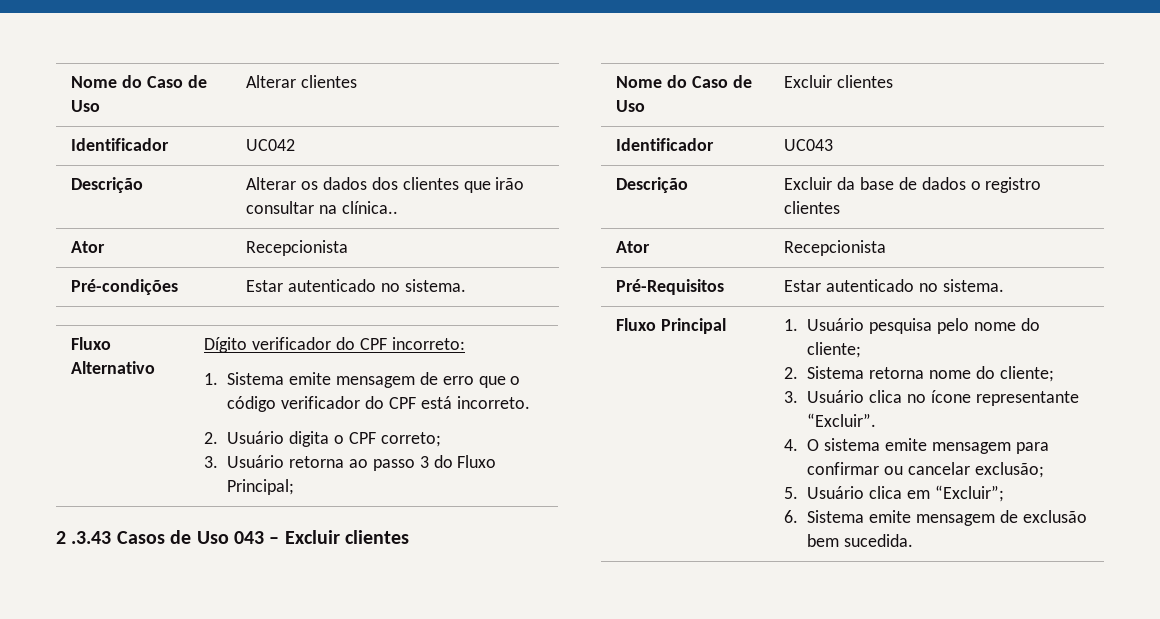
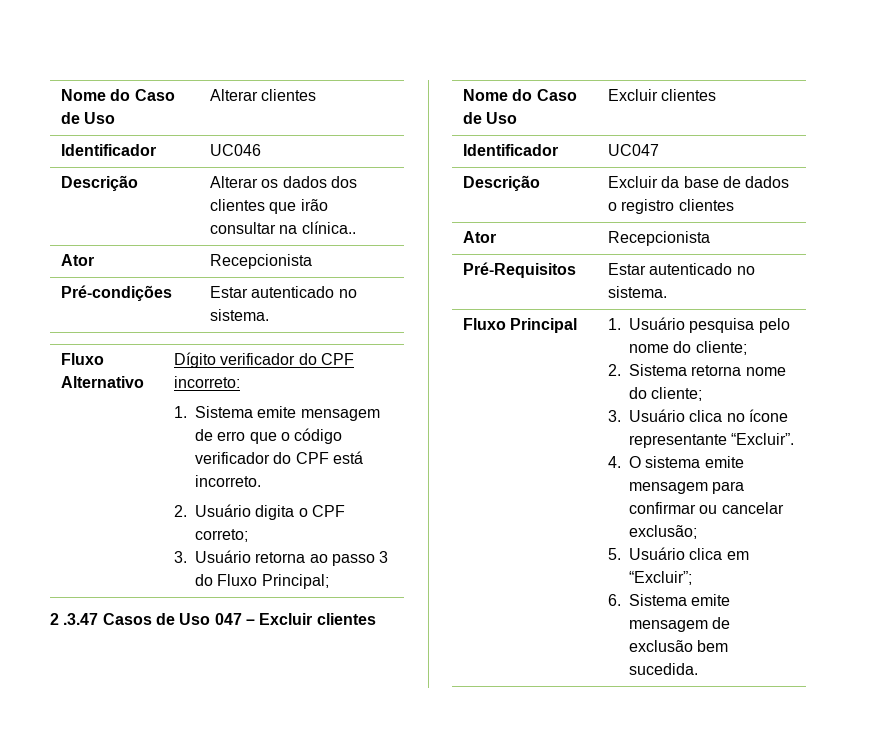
[246,139,296,151] UC042 -> [209,144,261,156] UC046
[71,531,112,544] .3.43 -> [63,613,99,625] .3.47
[234,531,264,544] 043 -> [214,613,242,625] 047
[784,139,834,151] UC043 -> [607,144,659,156] UC047

